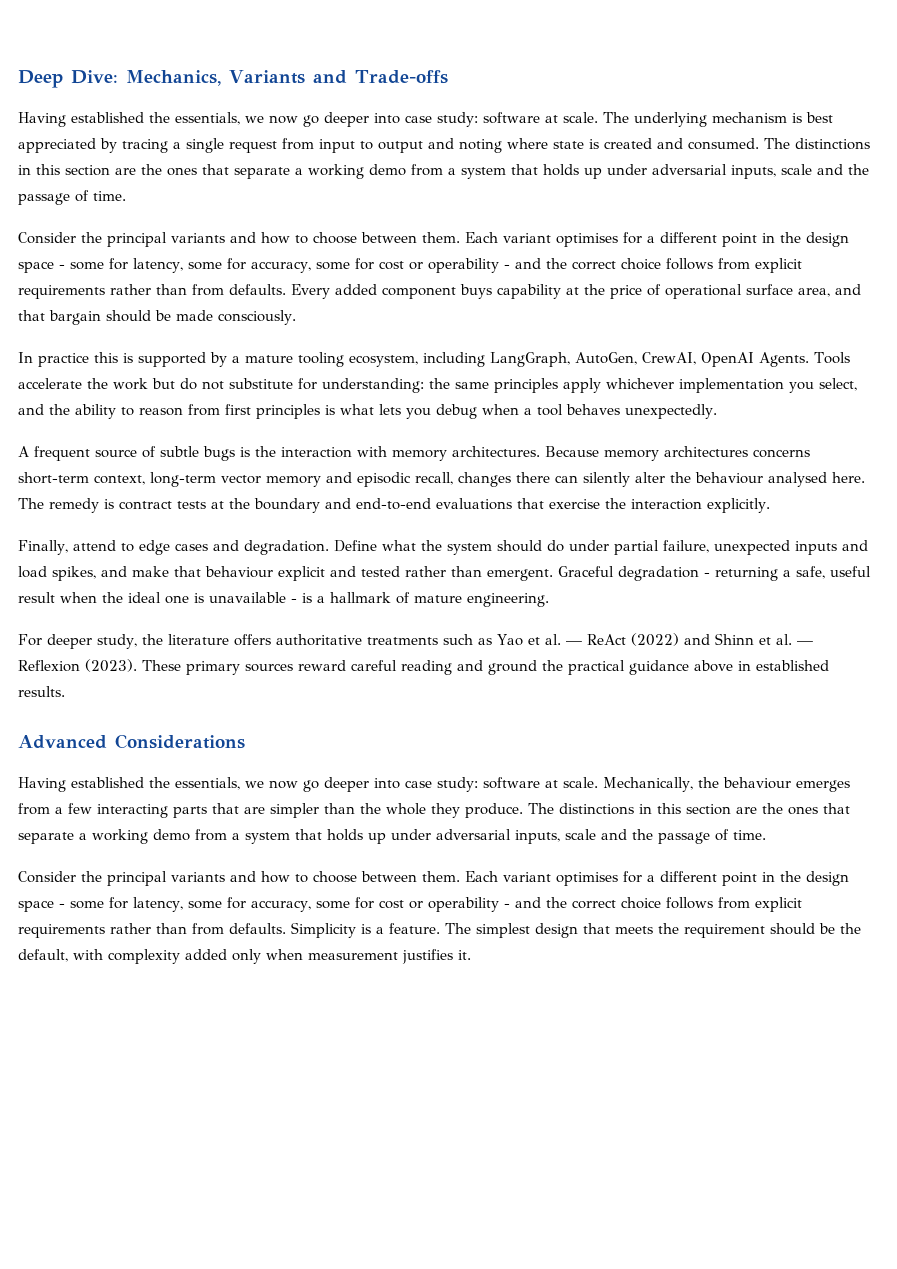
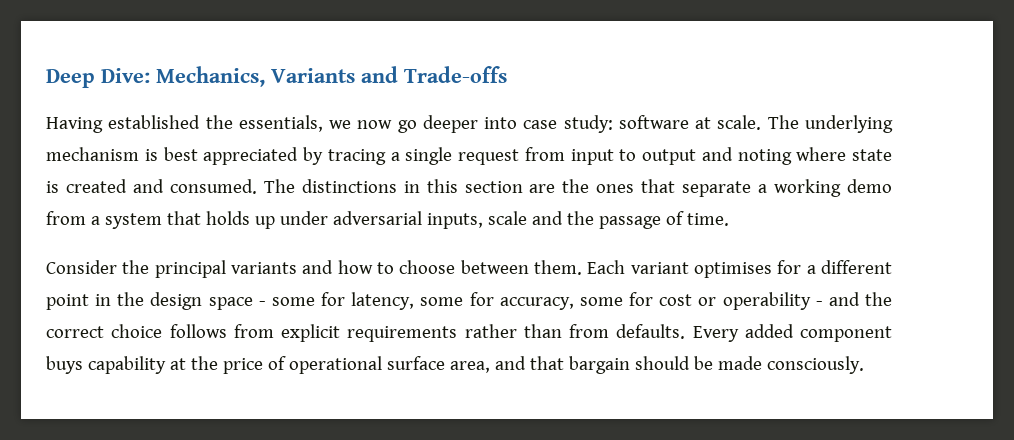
[18,352,850,367] [18,378,857,393] [18,404,717,419] [18,446,810,461] [18,472,865,487] [18,498,770,513] [18,540,868,555] [18,566,871,581] [18,592,549,607] [18,633,813,649] [18,659,829,675] [18,686,65,697] [18,734,245,749] [18,777,850,792] [18,803,850,818] [18,829,766,844] [18,871,849,886] [18,897,802,912] [18,922,861,938] [18,949,471,964] // In practice this is supported by a mature tooling ecosystem, including LangGraph, AutoGen, CrewAI, OpenAI Agents. Tools accelerate the work but do not substitute for understanding: the same principles apply whichever implementation you select, and the ability to reason from first principles is what lets you debug when a tool behaves unexpectedly. // A frequent source of subtle bugs is the interaction with memory architectures. Because memory architectures concerns short-term context, long-term vector memory and episodic recall, changes there can silently alter the behaviour analysed here. The remedy is contract tests at the boundary and end-to-end evaluations that exercise the interaction explicitly. // Finally, attend to edge cases and degradation. Define what the system should do under partial failure, unexpected inputs and load spikes, and make that behaviour explicit and tested rather than emergent. Graceful degradation - returning a safe, useful result when the ideal one is unavailable - is a hallmark of mature engineering. // For deeper study, the literature offers authoritative treatments such as Yao et al. — ReAct (2022) and Shinn et al. — Reflexion (2023). These primary sources reward careful reading and ground the practical guidance above in established results. // Advanced Considerations // Having established the essentials, we now go deeper into case study: software at scale. Mechanically, the behaviour emerges from a few interacting parts that are simpler than the whole they produce. The distinctions in this section are the ones that separate a working demo from a system that holds up under adversarial inputs, scale and the passage of time. // Consider the principal variants and how to choose between them. Each variant optimises for a different point in the design space - some for latency, some for accuracy, some for cost or operability - and the correct choice follows from explicit requirements rather than from defaults. Simplicity is a feature. The simplest design that meets the requirement should be the default, with complexity added only when measurement justifies it. -> (864, 365) none

